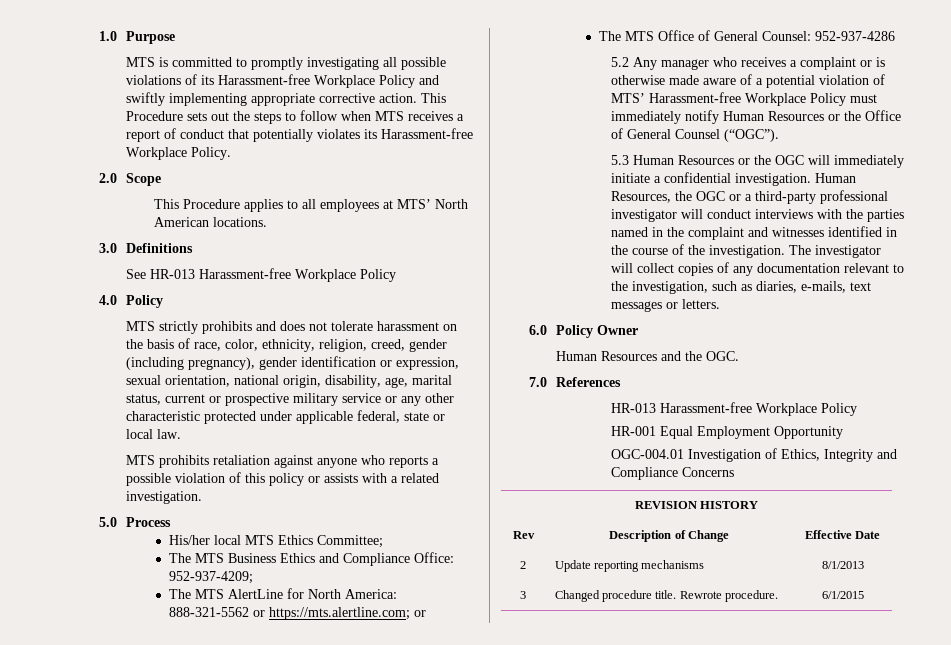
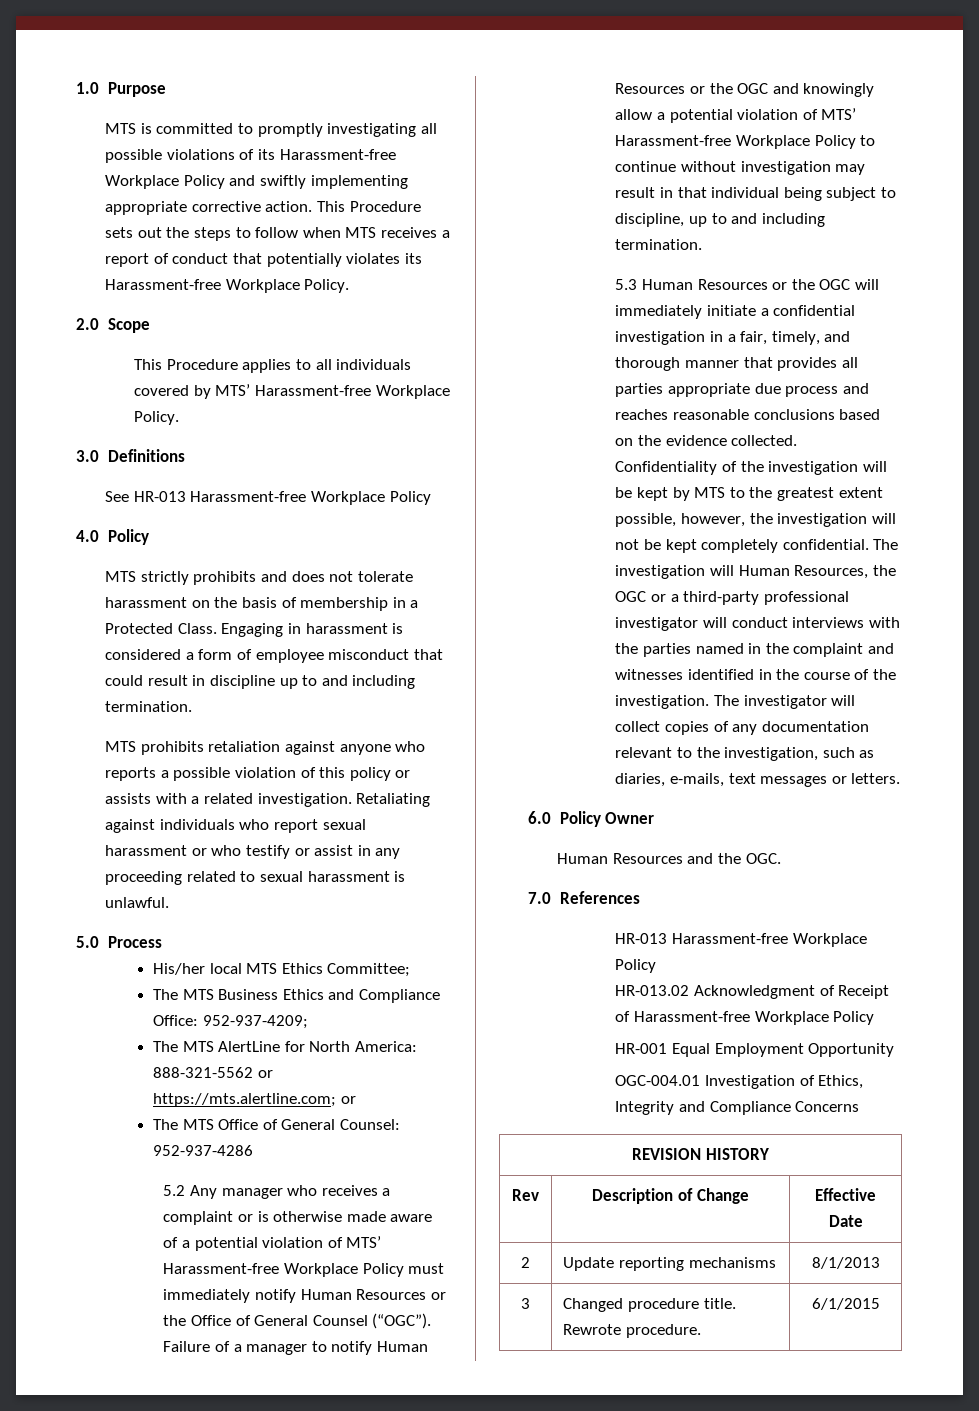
[319,199,468,212] [153,217,267,227] employees at MTS’ North American locations. -> [336,359,412,370] [134,384,450,399] [134,411,180,425] individuals covered by MTS’ Harassment-free Workplace Policy.
[194,339,448,352] [126,356,460,370] [126,375,453,388] [126,393,455,406] [126,410,446,424] [126,429,182,439] race, color, ethnicity, religion, creed, gender (including pregnancy), gender identification or expression, sexual orientation, national origin, disability, age, marital status, current or prospective military service or any other characteristic protected under applicable federal, state or local law. -> [300,597,419,611] [105,623,404,637] [105,649,443,663] [105,675,416,689] [105,701,193,712] membership in a Protected Class. Engaging in harassment is considered a form of employee misconduct that could result in discipline up to and including termination.
(203, 497) none -> [356,793,431,807] [105,819,366,833] [105,845,401,859] [105,871,406,885] [105,897,170,908] Retaliating against individuals who report sexual harassment or who testify or assist in any proceeding related to sexual harassment is unlawful.
(780, 135) none -> [163,1341,428,1355] [615,83,875,97] [615,108,857,123] [615,135,876,149] [615,161,866,175] [615,187,896,201] [615,213,825,227] [615,239,703,250] Failure of a manager to notify Human Resources or the OGC and knowingly allow a potential violation of MTS’ Harassment-free Workplace Policy to continue without investigation may result in that individual being subject to discipline, up to and including termination.
[735,173,812,186] investigation. -> [615,331,851,345] [615,357,858,371] [615,383,869,397] [615,409,881,420] [615,435,798,446] [615,461,887,475] [615,487,883,501] [615,513,896,527] [615,539,899,553] [615,565,734,579] investigation in a fair, timely, and thorough manner that provides all parties appropriate due process and reaches reasonable conclusions based on the evidence collected. Confidentiality of the investigation will be kept by MTS to the greatest extent possible, however, the investigation will not be kept completely confidential. The investigation will
(858, 409) none -> [615,985,890,999] [615,1011,875,1025] // HR-013.02 Acknowledgment of Receipt of Harassment-free Workplace Policy

